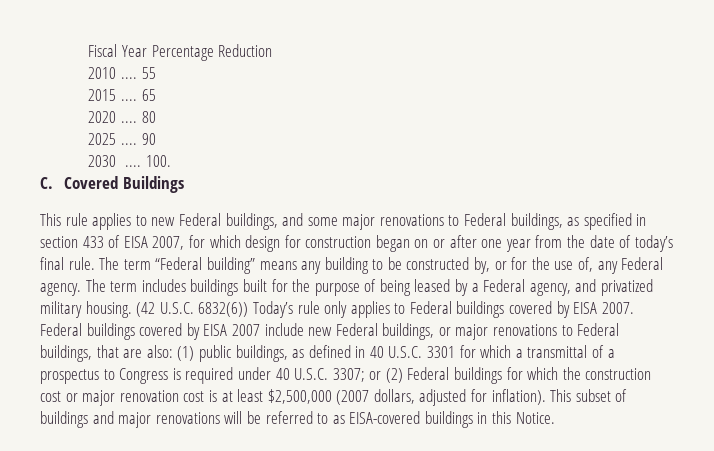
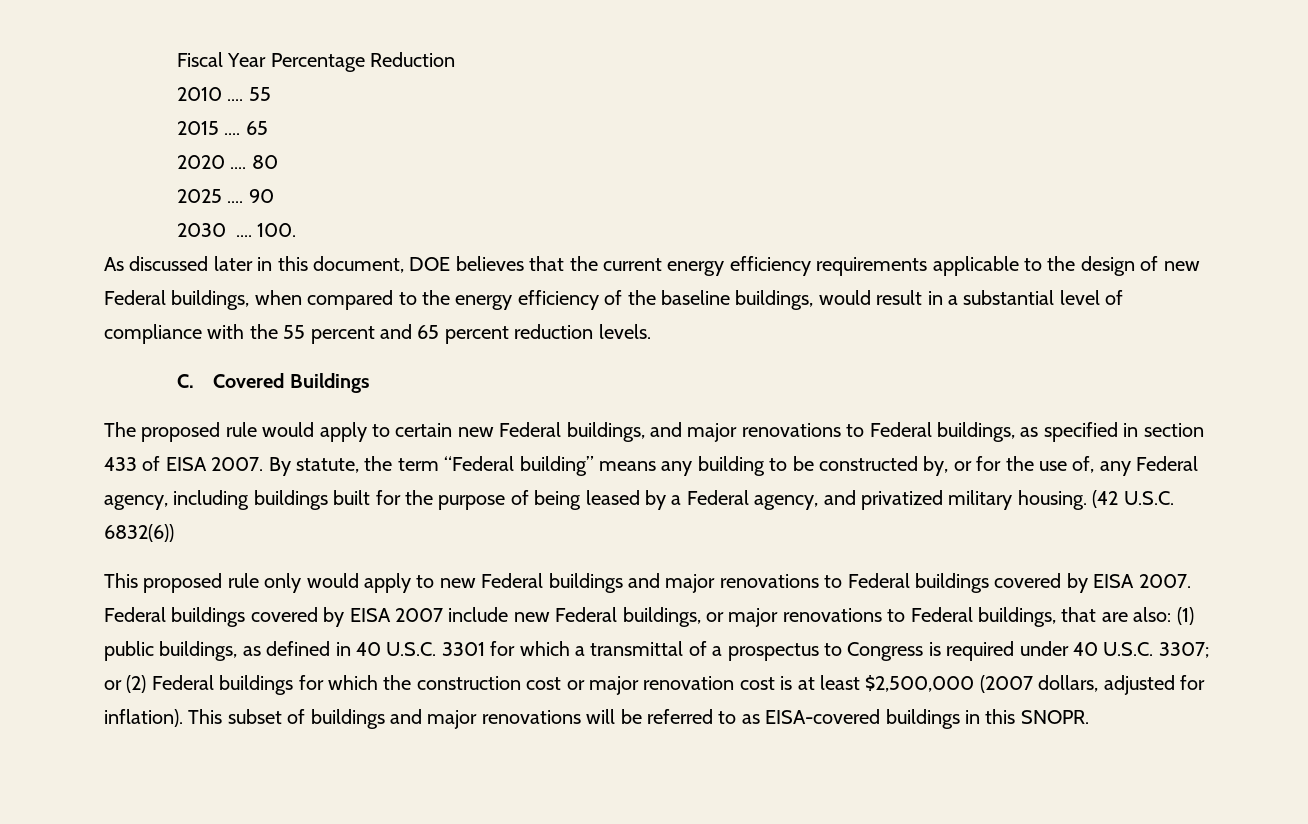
[40,176,184,193] [40,213,147,230] C. Covered Buildings // This rule applies to -> [104,256,1200,276] [104,290,1124,310] [104,324,651,344] [176,373,369,393] [104,422,453,442] As discussed later in this document, DOE believes that the current energy efficiency requirements applicable to the design of new Federal buildings, when compared to the energy efficiency of the baseline buildings, would result in a substantial level of compliance with the 55 percent and 65 percent reduction levels. // C. Covered Buildings // The proposed rule would apply to certain
[307,217,338,226] some -> (682, 429) none
[152,235,673,252] [40,257,120,270] 2007, for which design for construction began on or after one year from the date of today’s final rule. The -> [211,456,393,476] 2007. By statute, the
[40,279,186,296] agency. The term includes -> [104,490,250,510] agency, including
[252,301,390,318] Today’s rule only applies -> [104,573,819,593] // This proposed rule only would apply to new Federal buildings and major renovations
[515,412,555,424] Notice. -> [1020,710,1089,724] SNOPR.

